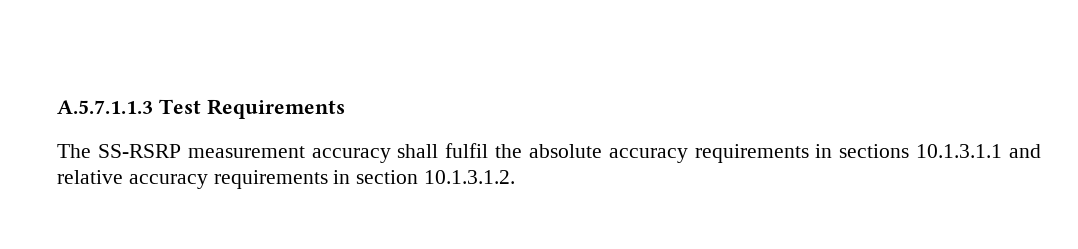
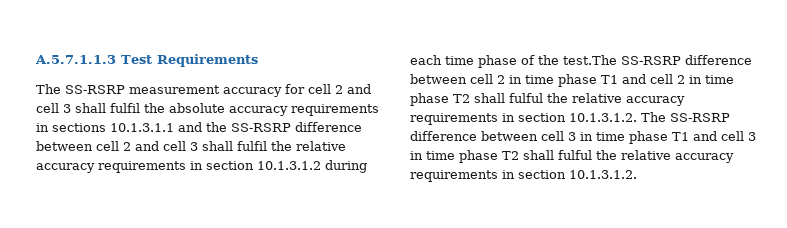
(391, 155) none -> [285,84,371,94] [36,103,71,113] for cell 2 and cell 3
[57,170,516,189] relative accuracy requirements in section 10.1.3.1.2. -> [206,122,362,132] [36,141,346,151] [36,160,367,173] [410,55,752,68] [410,74,734,87] [410,93,685,106] [410,112,730,125] [410,131,756,144] [410,150,734,163] [410,170,637,182] the SS-RSRP difference between cell 2 and cell 3 shall fulfil the relative accuracy requirements in section 10.1.3.1.2 during each time phase of the test.The SS-RSRP difference between cell 2 in time phase T1 and cell 2 in time phase T2 shall fulful the relative accuracy requirements in section 10.1.3.1.2. The SS-RSRP difference between cell 3 in time phase T1 and cell 3 in time phase T2 shall fulful the relative accuracy requirements in section 10.1.3.1.2.

